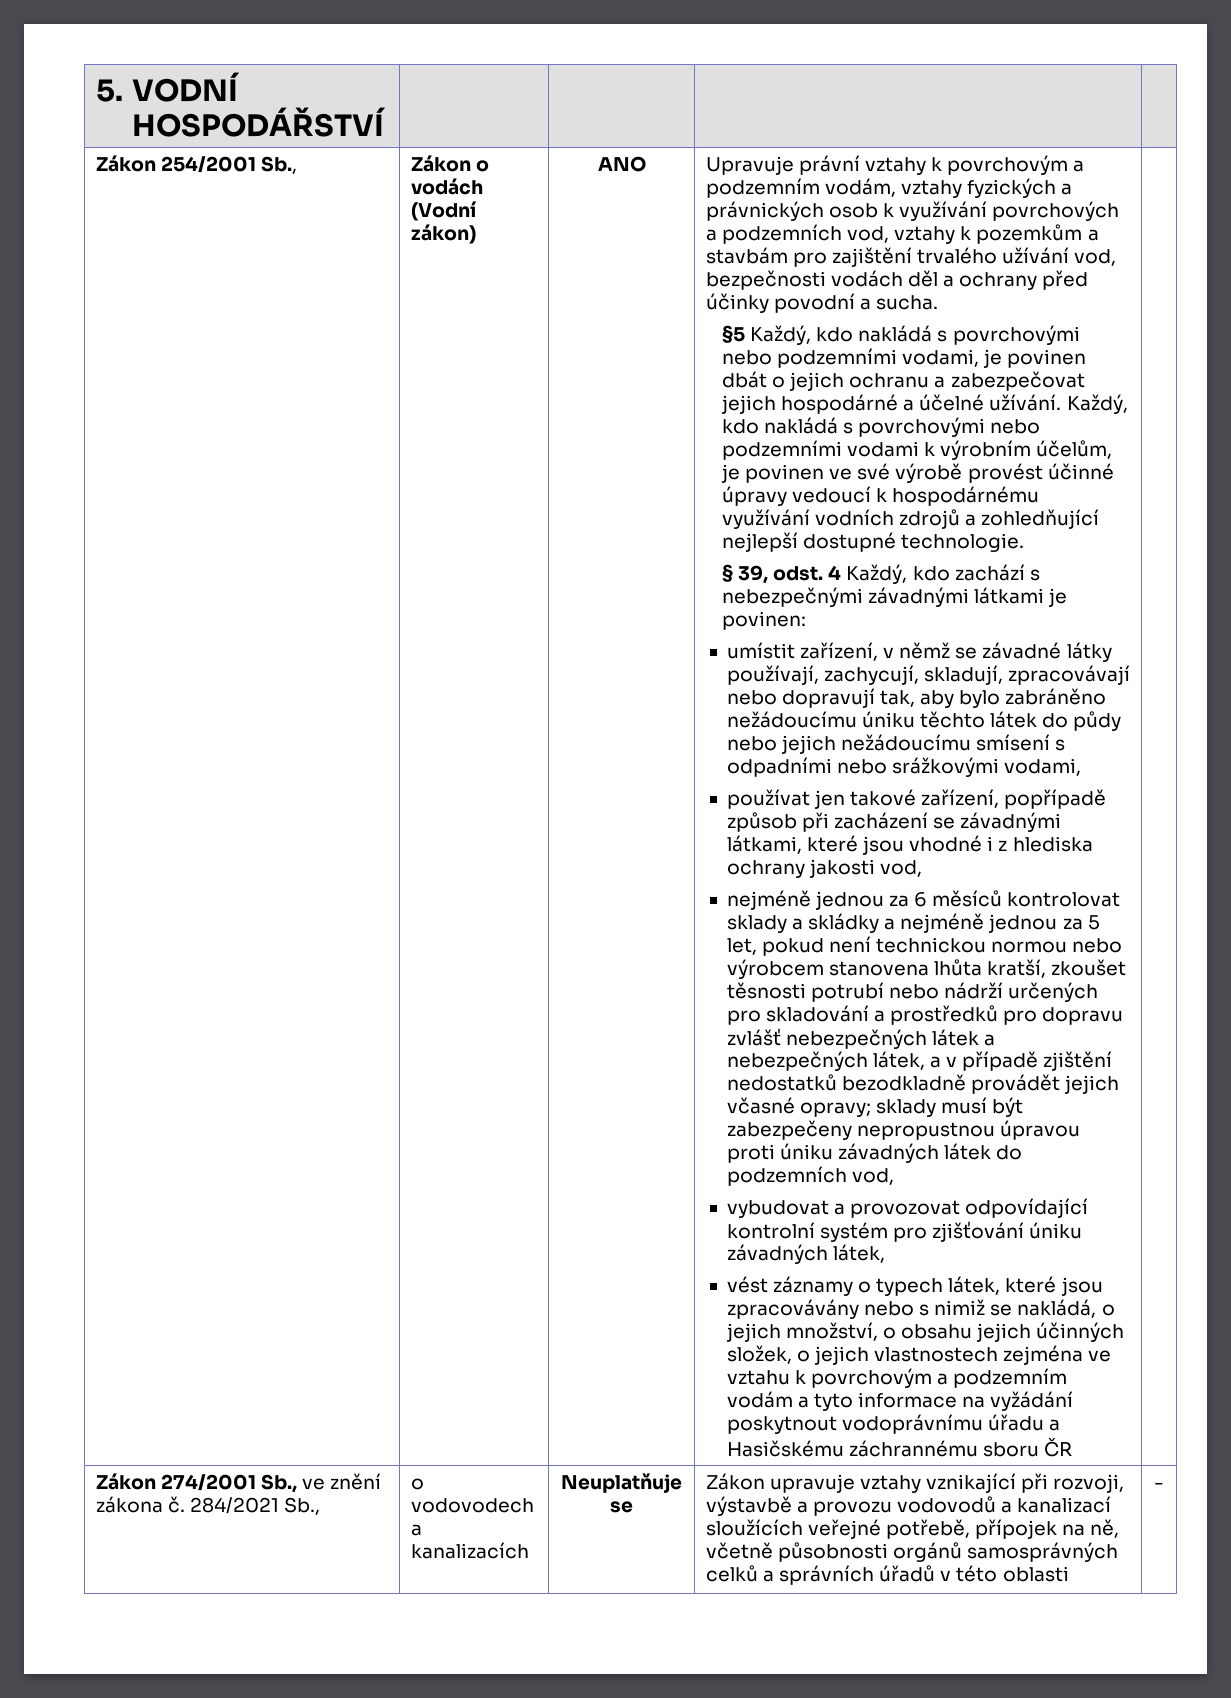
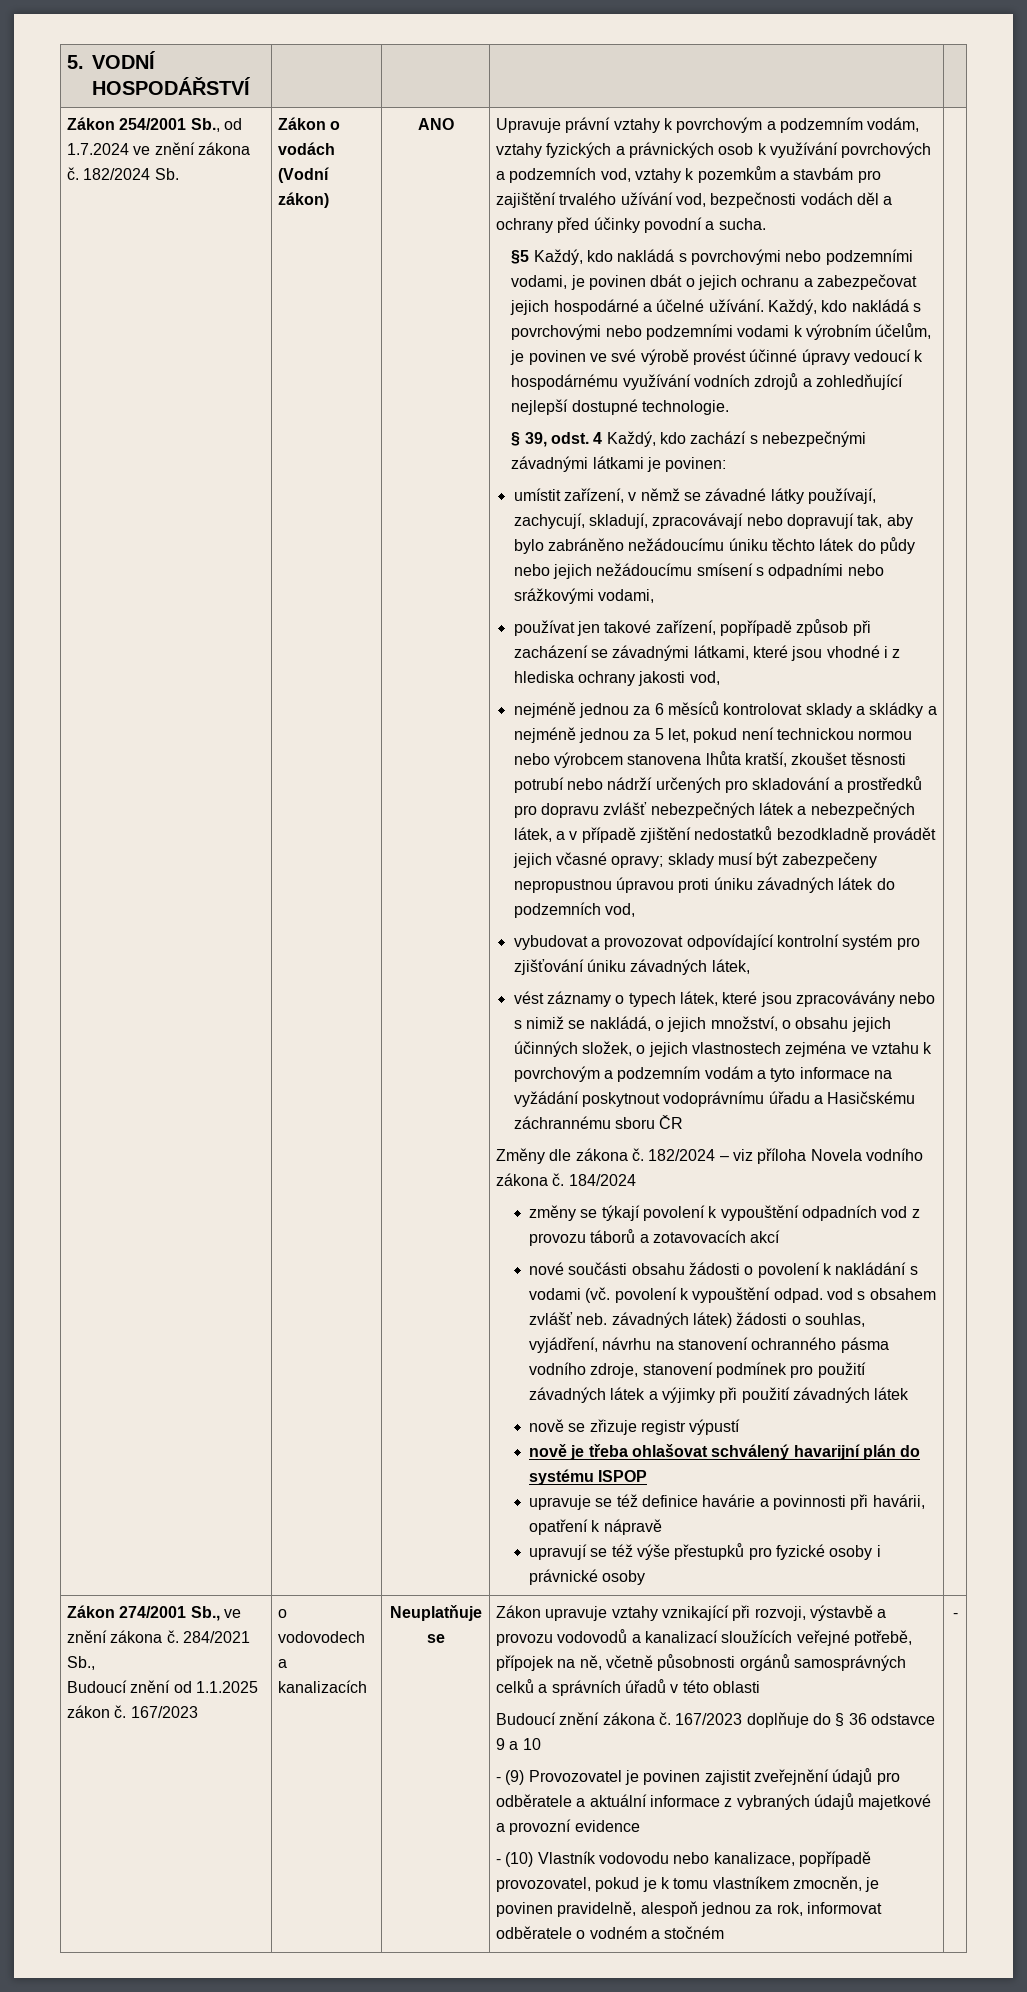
(298, 165) none -> [223,118,242,130] [67,142,250,155] [67,167,179,180] od 1.7.2024 ve znění zákona č. 182/2024 Sb.
(1073, 1447) none -> [496,1148,923,1164] [496,1173,636,1186] [529,1205,920,1221] [529,1229,781,1246] [529,1262,918,1278] [529,1287,936,1303] [529,1312,865,1328] [529,1337,889,1353] [529,1362,866,1378] [529,1387,910,1403] [529,1419,741,1435] [529,1444,921,1460] [529,1469,648,1485] [529,1494,925,1510] [529,1519,662,1535] [529,1543,881,1560] [529,1569,646,1585] // Změny dle zákona č. 182/2024 – viz příloha Novela vodního zákona č. 184/2024 // změny se týkají povolení k vypouštění odpadních vod z provozu táborů a zotavovacích akcí // nové součásti obsahu žádosti o povolení k nakládání s vodami (vč. povolení k vypouštění odpad. vod s obsahem zvlášť neb. závadných látek) žádosti o souhlas, vyjádření, návrhu na stanovení ochranného pásma vodního zdroje, stanovení podmínek pro použití závadných látek a výjimky při použití závadných látek // nově se zřizuje registr výpustí // nově je třeba ohlašovat schválený havarijní plán do systému ISPOP // upravuje se též definice havárie a povinnosti při havárii, opatření k nápravě // upravují se též výše přestupků pro fyzické osoby i právnické osoby
(321, 1506) none -> [67,1680,258,1693] [67,1705,198,1718] // Budoucí znění od 1.1.2025 zákon č. 167/2023
(1069, 1574) none -> [496,1712,935,1728] [496,1738,541,1750] [496,1768,900,1785] [496,1793,932,1810] [496,1819,640,1835] [496,1851,871,1867] [496,1876,880,1892] [496,1901,882,1917] [496,1926,725,1939] // Budoucí znění zákona č. 167/2023 doplňuje do § 36 odstavce 9 a 10 // - (9) Provozovatel je povinen zajistit zveřejnění údajů pro odběratele a aktuální informace z vybraných údajů majetkové a provozní evidence // - (10) Vlastník vodovodu nebo kanalizace, popřípadě provozovatel, pokud je k tomu vlastníkem zmocněn, je povinen pravidelně, alespoň jednou za rok, informovat odběratele o vodném a stočném

